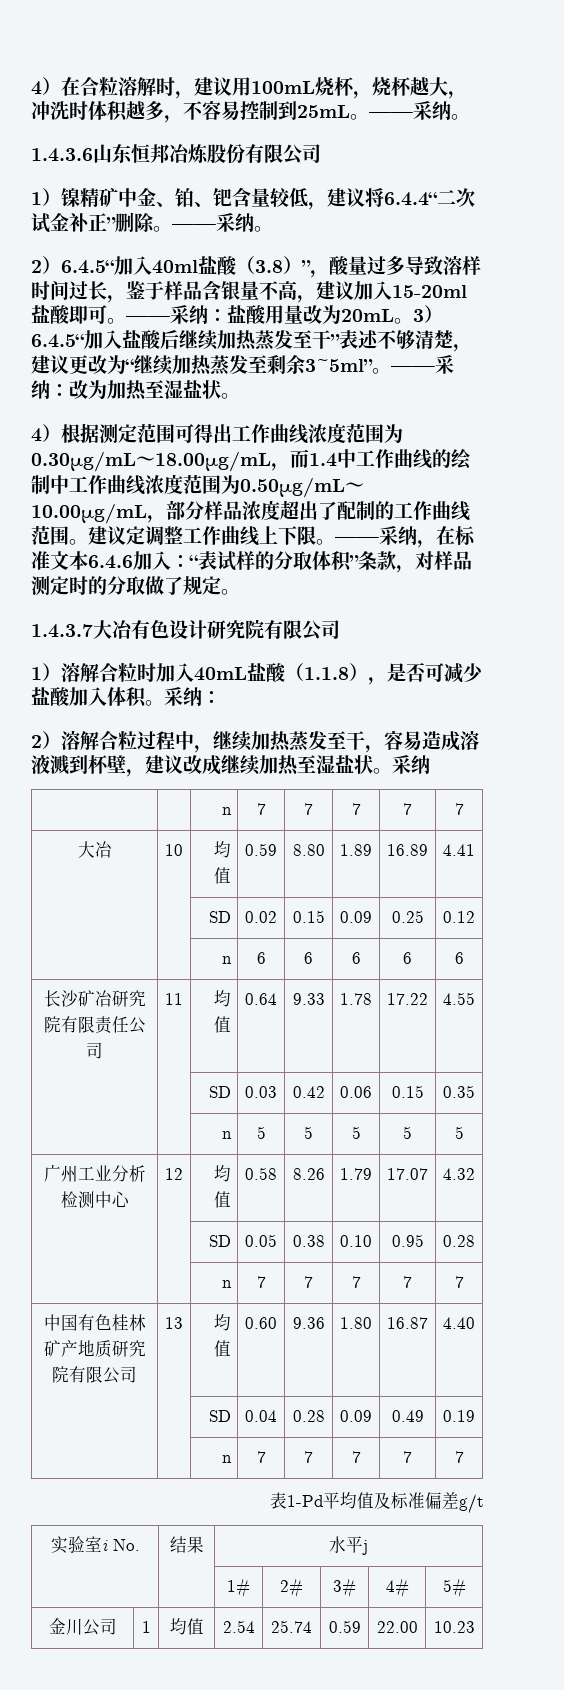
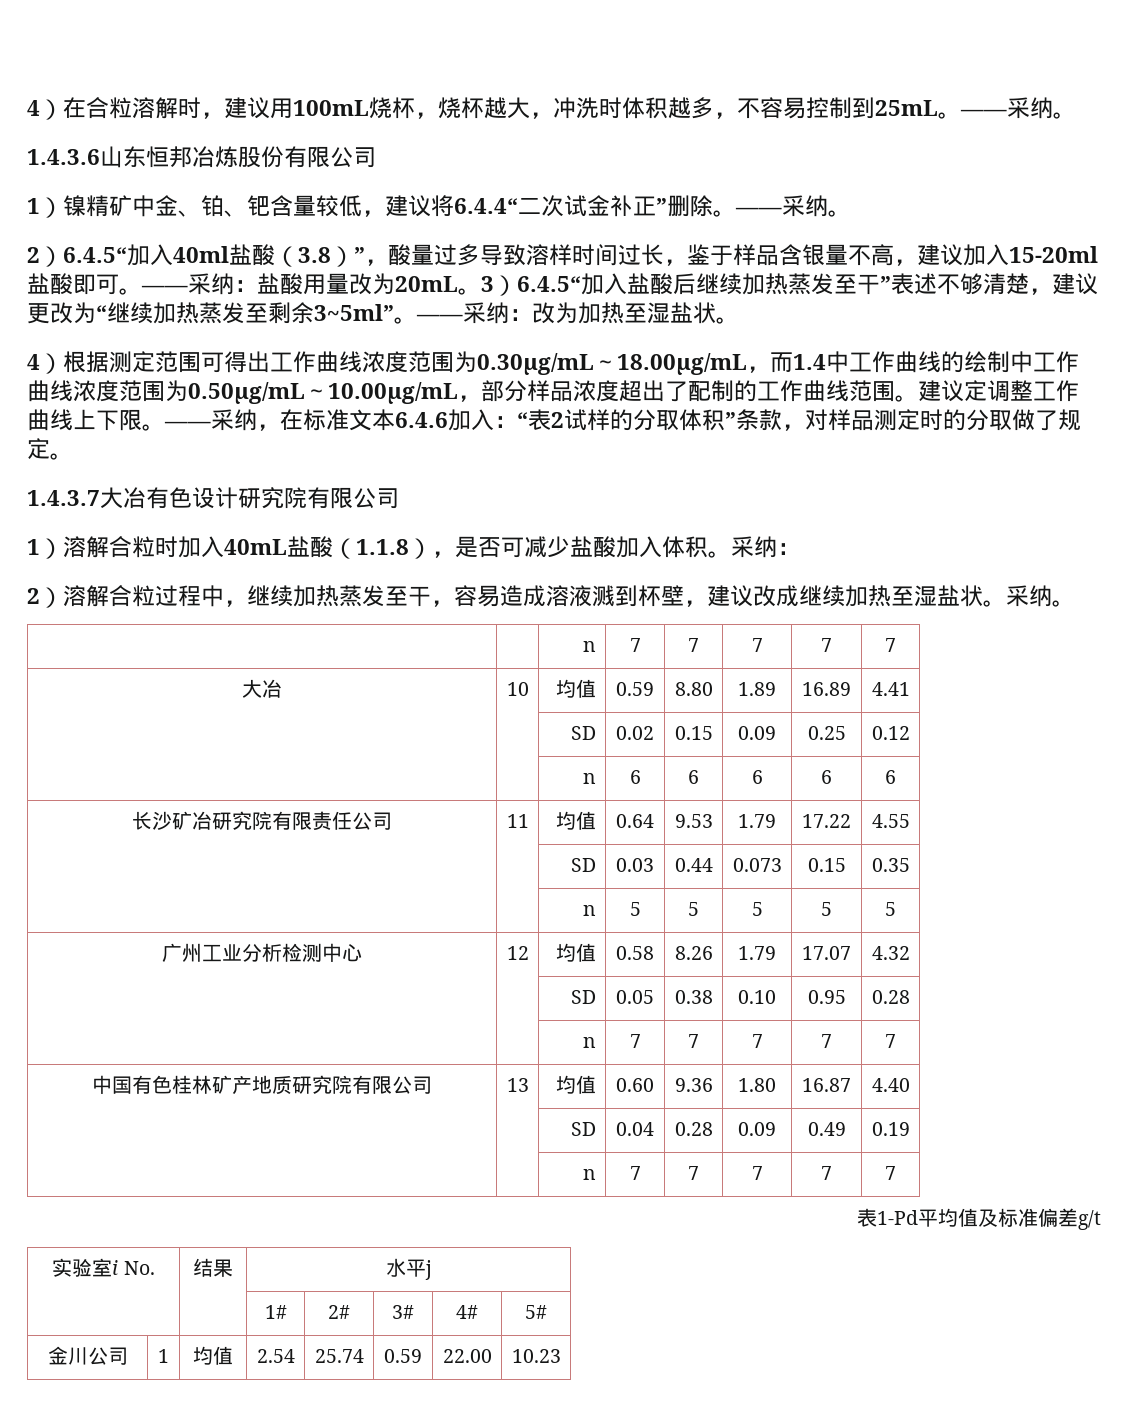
(217, 560) none -> [551,412,564,428] 2
(430, 764) none -> [1052,600,1075,607] 。
[292,993,325,1005] [340,993,372,1005] 9.33 | 1.78 -> [674,814,713,828] [738,814,776,828] 9.53 | 1.79
[292,1086,325,1098] [340,1086,372,1098] 0.42 | 0.06 -> [674,858,713,872] [732,858,782,872] 0.44 | 0.073

